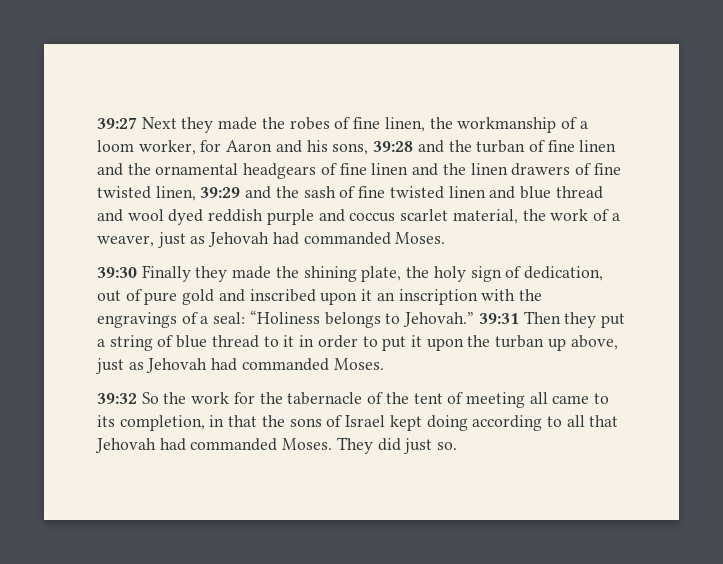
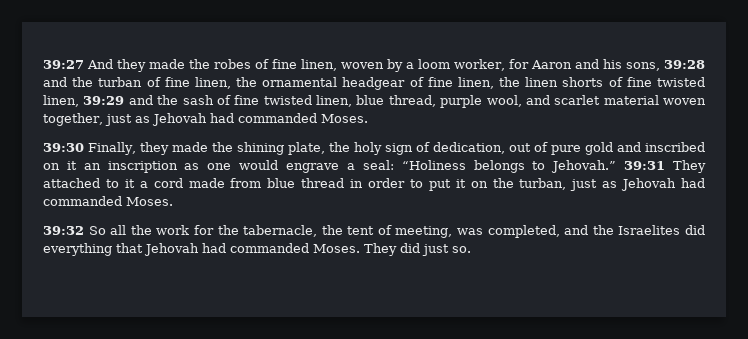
[141,117,177,129] Next -> [87,59,114,69] And
[429,117,577,133] the workmanship of -> [341,59,404,72] woven by
[579,140,617,152] [97,163,123,176] linen and -> [194,77,231,89] linen,
[243,163,439,179] headgears of fine linen and -> [342,77,494,90] headgear of fine linen,
[511,163,571,176] drawers -> [562,77,604,87] shorts
[448,186,603,199] [97,209,620,225] [97,235,154,247] linen and blue thread and wool dyed reddish purple and coccus scarlet material, the work of a weaver, -> [316,95,706,108] [43,113,103,126] linen, blue thread, purple wool, and scarlet material woven together,
[141,265,191,282] Finally -> [88,142,137,155] Finally,
[320,292,358,305] upon -> [43,163,60,170] on
[481,289,542,301] [97,312,198,328] with the engravings of -> [184,160,340,173] as one would engrave
[523,311,625,328] [97,335,295,351] Then they put a string of blue thread to it -> [673,160,707,173] [43,178,345,188] They attached to it a cord made from blue thread
[426,335,618,351] upon the turban up above, -> [470,178,567,190] on the turban,
(159, 398) none -> [110,225,127,235] all
[287,392,384,405] tabernacle of -> [243,225,318,237] tabernacle,
[465,392,610,408] [97,415,585,431] meeting all came to its completion, in that the sons of Israel kept doing according to all -> [395,225,705,238] [43,243,112,256] meeting, was completed, and the Israelites did everything

